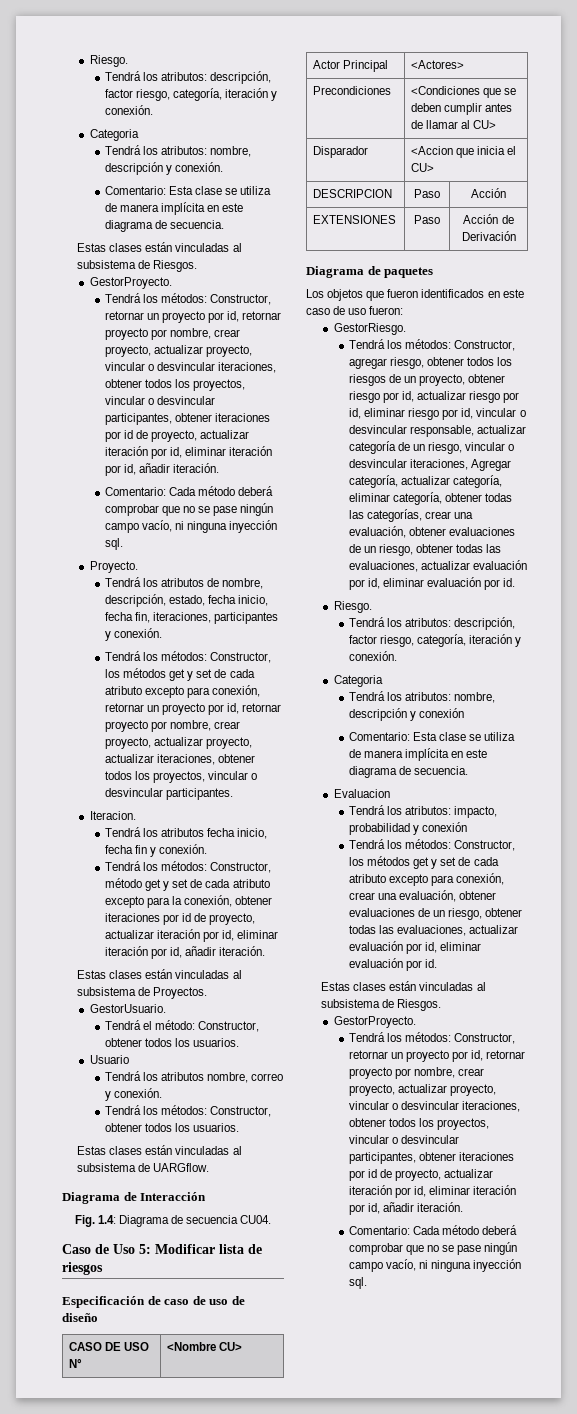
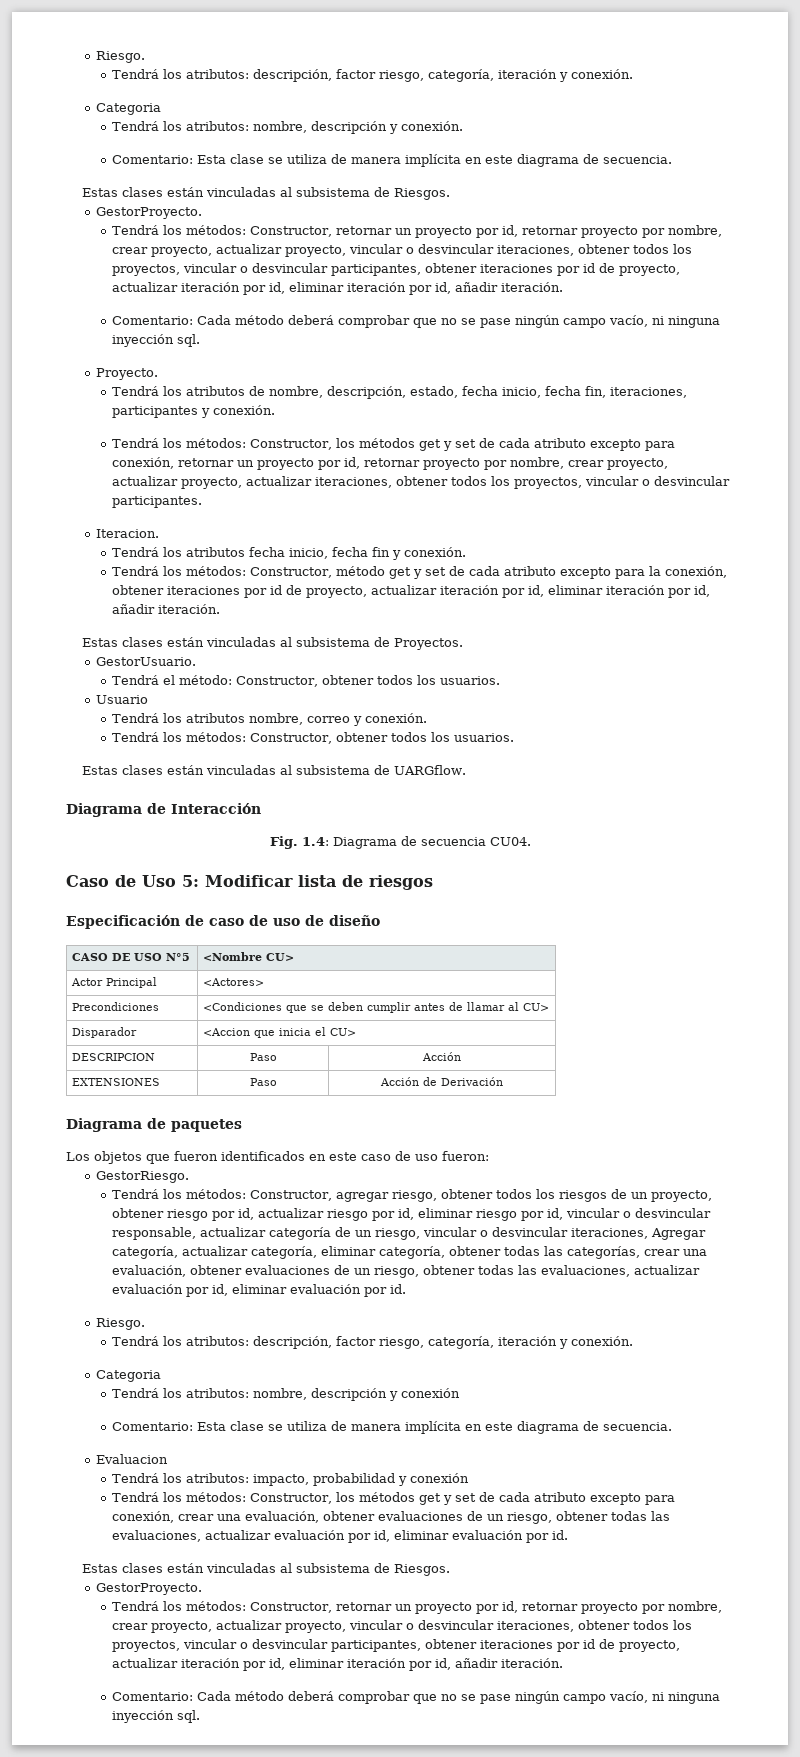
[68,1358,82,1368] N° -> [166,953,191,961] N°5

